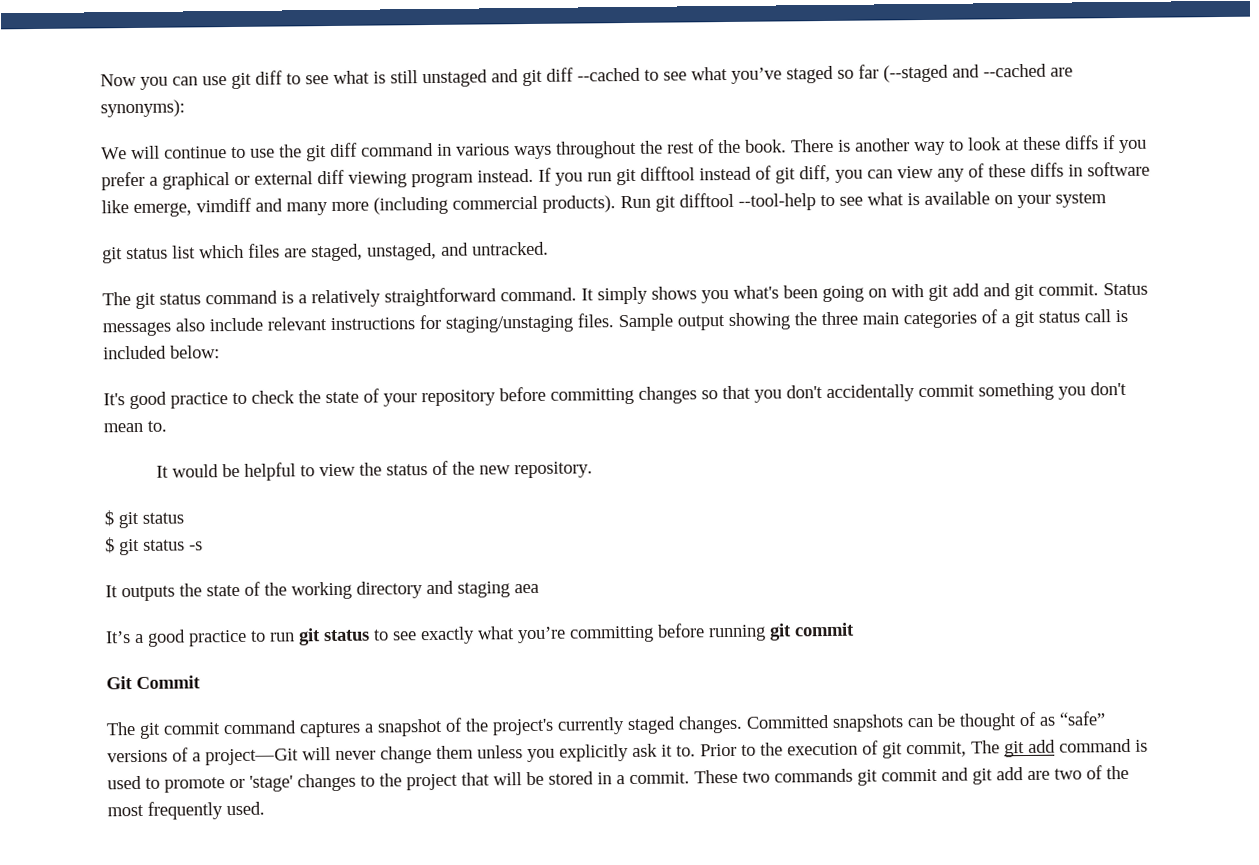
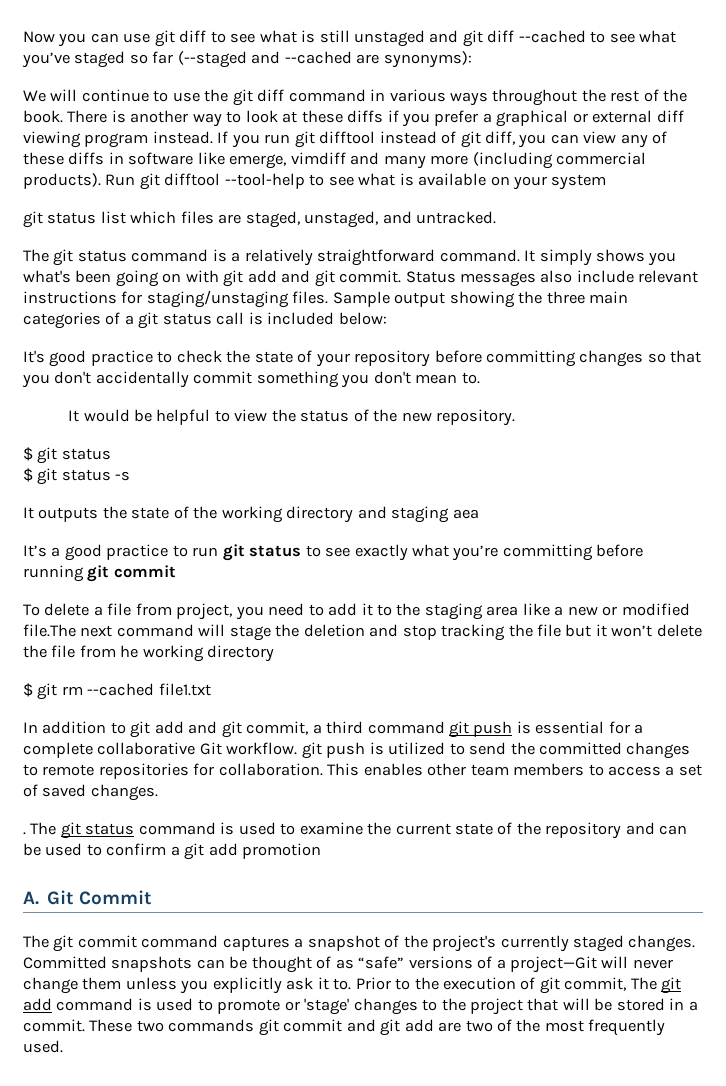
(855, 629) none -> [23,603,690,620] [23,624,702,641] [23,645,275,662] [23,683,211,700] [23,721,644,738] [23,742,691,759] [23,763,702,779] [23,784,158,801] [23,822,688,839] [23,843,322,860] [23,891,39,905] To delete a file from project, you need to add it to the staging area like a new or modified file.The next command will stage the deletion and stop tracking the file but it won’t delete the file from he working directory // $ git rm --cached file1.txt // In addition to git add and git commit, a third command git push is essential for a complete collaborative Git workflow. git push is utilized to send the committed changes to remote repositories for collaboration. This enables other team members to access a set of saved changes. // . The git status command is used to examine the current state of the repository and can be used to confirm a git add promotion // A.

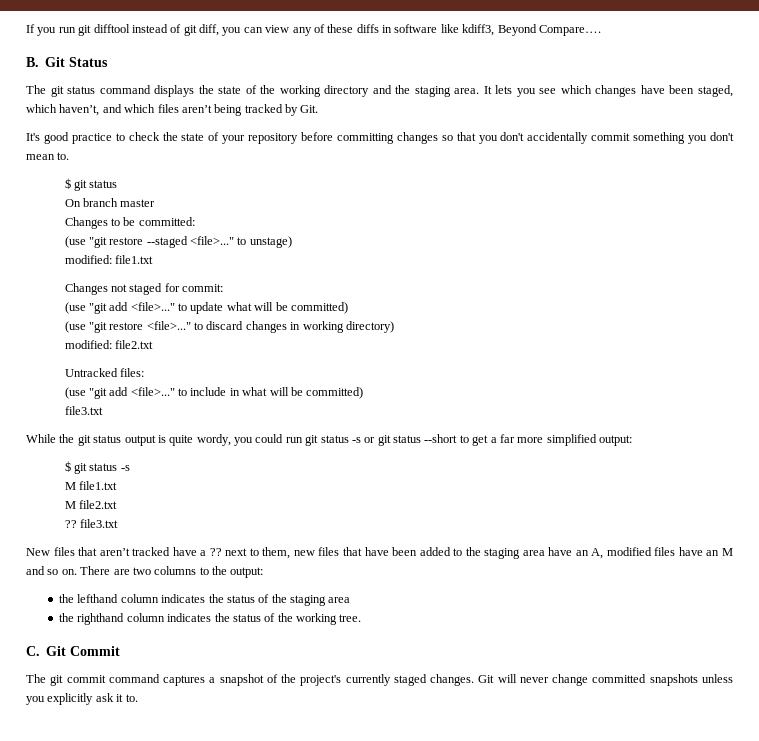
[23,30,677,47] [22,51,472,68] [23,89,688,106] [23,110,684,127] [23,131,213,148] Now you can use git diff to see what is still unstaged and git diff --cached to see what you’ve staged so far (--staged and --cached are synonyms): // We will continue to use the git diff command in various ways throughout the rest of the book. There is another way to look at these diffs if you prefer a graphical or external diff viewing program instead. -> (26, 28) none
[229,152,647,169] [23,173,607,190] [23,211,497,228] [23,249,677,266] [23,270,699,287] [23,290,629,308] [23,312,387,329] emerge, vimdiff and many more (including commercial products). Run git difftool --tool-help to see what is available on your system // git status list which files are staged, unstaged, and untracked. // The git status command is a relatively straightforward command. It simply shows you what's been going on with git add and git commit. Status messages also include relevant instructions for staging/unstaging files. Sample output showing the three main categories of a git status call is included below: -> [462,24,601,36] [26,57,109,67] [26,85,733,97] [26,104,319,116] kdiff3, Beyond Compare…. // B. Git Status // The git status command displays the state of the working directory and the staging area. It lets you see which changes have been staged, which haven’t, and which files aren’t being tracked by Git.
[68,409,516,426] [23,447,111,464] [23,468,131,485] [23,506,479,523] [23,544,644,561] [23,565,176,582] [23,603,690,620] [23,624,702,641] [23,645,275,662] [23,683,211,700] [23,721,644,738] [23,742,691,759] [23,763,702,779] [23,784,158,801] [23,822,688,839] [23,843,322,860] [23,891,39,905] It would be helpful to view the status of the new repository. // $ git status // $ git status -s // It outputs the state of the working directory and staging aea // It’s a good practice to run git status to see exactly what you’re committing before running git commit // To delete a file from project, you need to add it to the staging area like a new or modified file.The next command will stage the deletion and stop tracking the file but it won’t delete the file from he working directory // $ git rm --cached file1.txt // In addition to git add and git commit, a third command git push is essential for a complete collaborative Git workflow. git push is utilized to send the committed changes to remote repositories for collaboration. This enables other team members to access a set of saved changes. // . The git status command is used to examine the current state of the repository and can be used to confirm a git add promotion // A. -> [64,178,118,191] [64,198,156,207] [64,217,195,229] [64,236,292,248] [64,255,153,264] [64,283,224,295] [64,302,348,314] [64,321,394,333] [64,340,153,349] [64,368,144,377] [64,387,364,399] [64,406,103,415] [26,434,632,446] [64,461,130,474] [64,481,117,490] [64,500,117,509] [64,519,118,528] [26,547,734,559] [26,566,264,578] [59,594,351,606] [59,613,362,625] [26,646,40,656] $ git status // On branch master // Changes to be committed: // (use "git restore --staged <file>..." to unstage) // modified: file1.txt // Changes not staged for commit: // (use "git add <file>..." to update what will be committed) // (use "git restore <file>..." to discard changes in working directory) // modified: file2.txt // Untracked files: // (use "git add <file>..." to include in what will be committed) // file3.txt // While the git status output is quite wordy, you could run git status -s or git status --short to get a far more simplified output: // $ git status -s // M file1.txt // M file2.txt // ?? file3.txt // New files that aren’t tracked have a ?? next to them, new files that have been added to the staging area have an A, modified files have an M and so on. There are two columns to the output: // the lefthand column indicates the status of the staging area // the righthand column indicates the status of the working tree. // C.
[23,956,598,973] Committed snapshots can be thought of as “safe” versions of a project—Git -> [478,675,495,683] Git
[82,977,122,990] them -> [592,674,698,686] committed snapshots
[355,977,682,994] [23,998,698,1015] [23,1019,666,1036] [23,1040,63,1053] Prior to the execution of git commit, The git add command is used to promote or 'stage' changes to the project that will be stored in a commit. These two commands git commit and git add are two of the most frequently used. -> (138, 698) none

